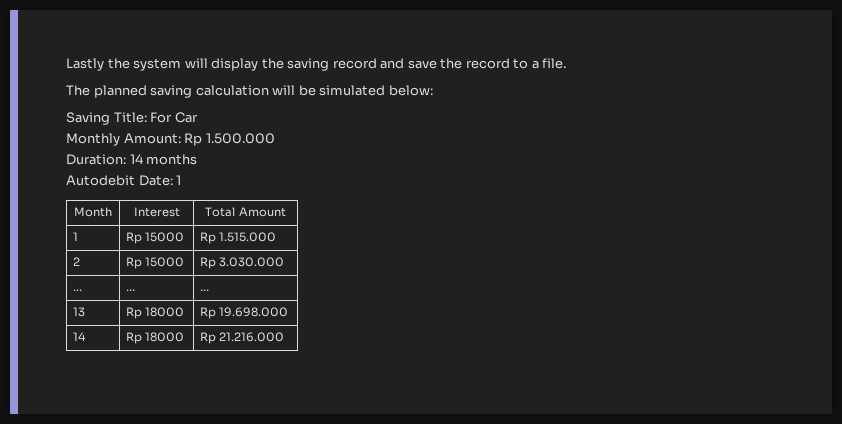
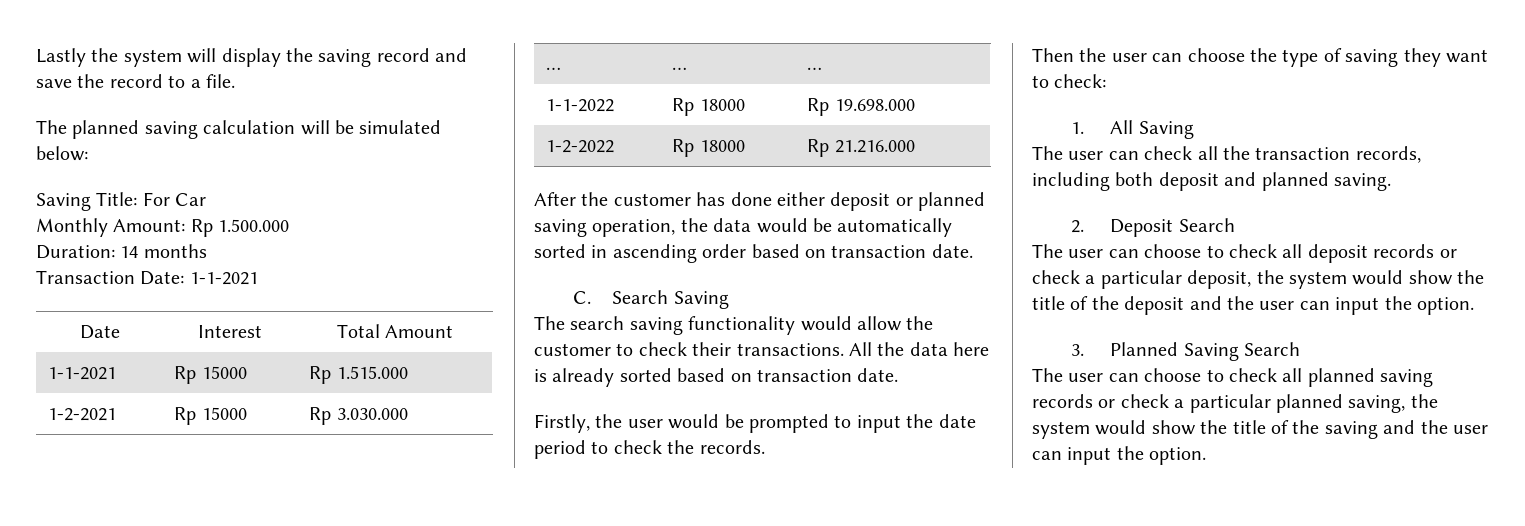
[66,175,182,186] [74,207,112,217] Autodebit Date: 1 // Month -> [36,270,258,285] [79,325,120,339] Transaction Date: 1-1-2021 // Date
[73,232,79,241] 1 -> [48,367,117,380] 1-1-2021
[73,257,81,266] 2 -> [48,408,117,421] 1-2-2021
[73,307,86,317] 13 -> [546,99,615,112] 1-1-2022
[73,332,87,341] 14 -> [546,140,615,153] 1-2-2022
(285, 337) none -> [534,192,986,211] [534,218,953,237] [534,244,973,263] [573,290,729,309] [534,316,934,335] [534,342,990,356] [534,368,899,387] [534,414,976,433] [534,440,765,459] [1032,48,1488,67] [1032,74,1107,88] [1071,120,1194,139] [1032,146,1421,163] [1032,172,1391,191] [1071,218,1235,237] [1032,244,1457,263] [1032,270,1485,289] [1032,296,1474,315] [1071,342,1301,361] [1032,368,1434,387] [1032,394,1438,413] [1032,420,1488,439] [1032,446,1207,465] // After the customer has done either deposit or planned saving operation, the data would be automatically sorted in ascending order based on transaction date. // C. Search Saving // The search saving functionality would allow the customer to check their transactions. All the data here is already sorted based on transaction date. // Firstly, the user would be prompted to input the date period to check the records. // Then the user can choose the type of saving they want to check: // 1. All Saving // The user can check all the transaction records, including both deposit and planned saving. // 2. Deposit Search // The user can choose to check all deposit records or check a particular deposit, the system would show the title of the deposit and the user can input the option. // 3. Planned Saving Search // The user can choose to check all planned saving records or check a particular planned saving, the system would show the title of the saving and the user can input the option.

